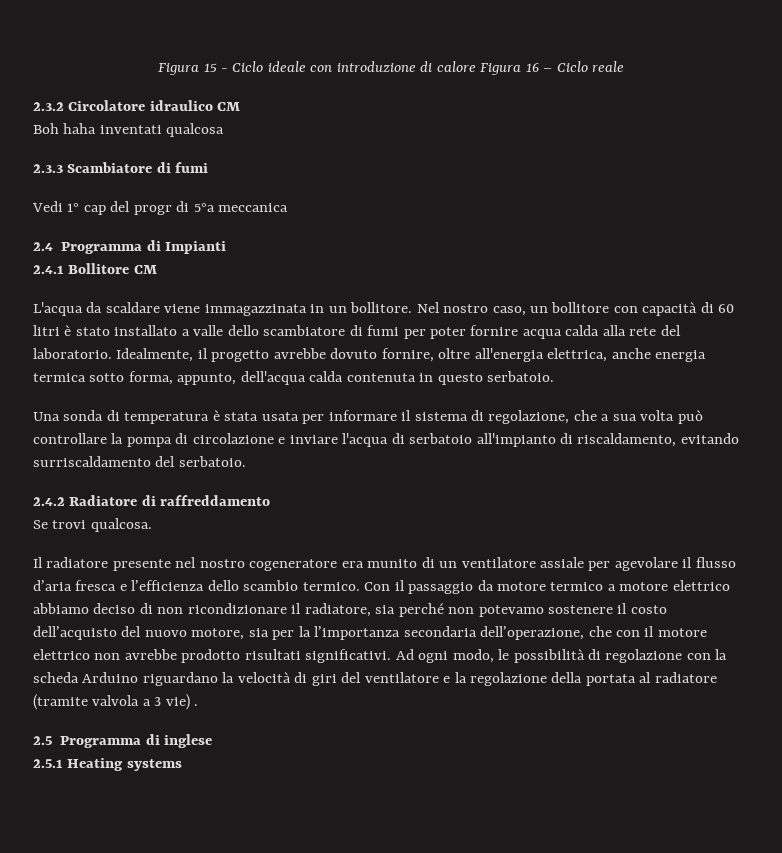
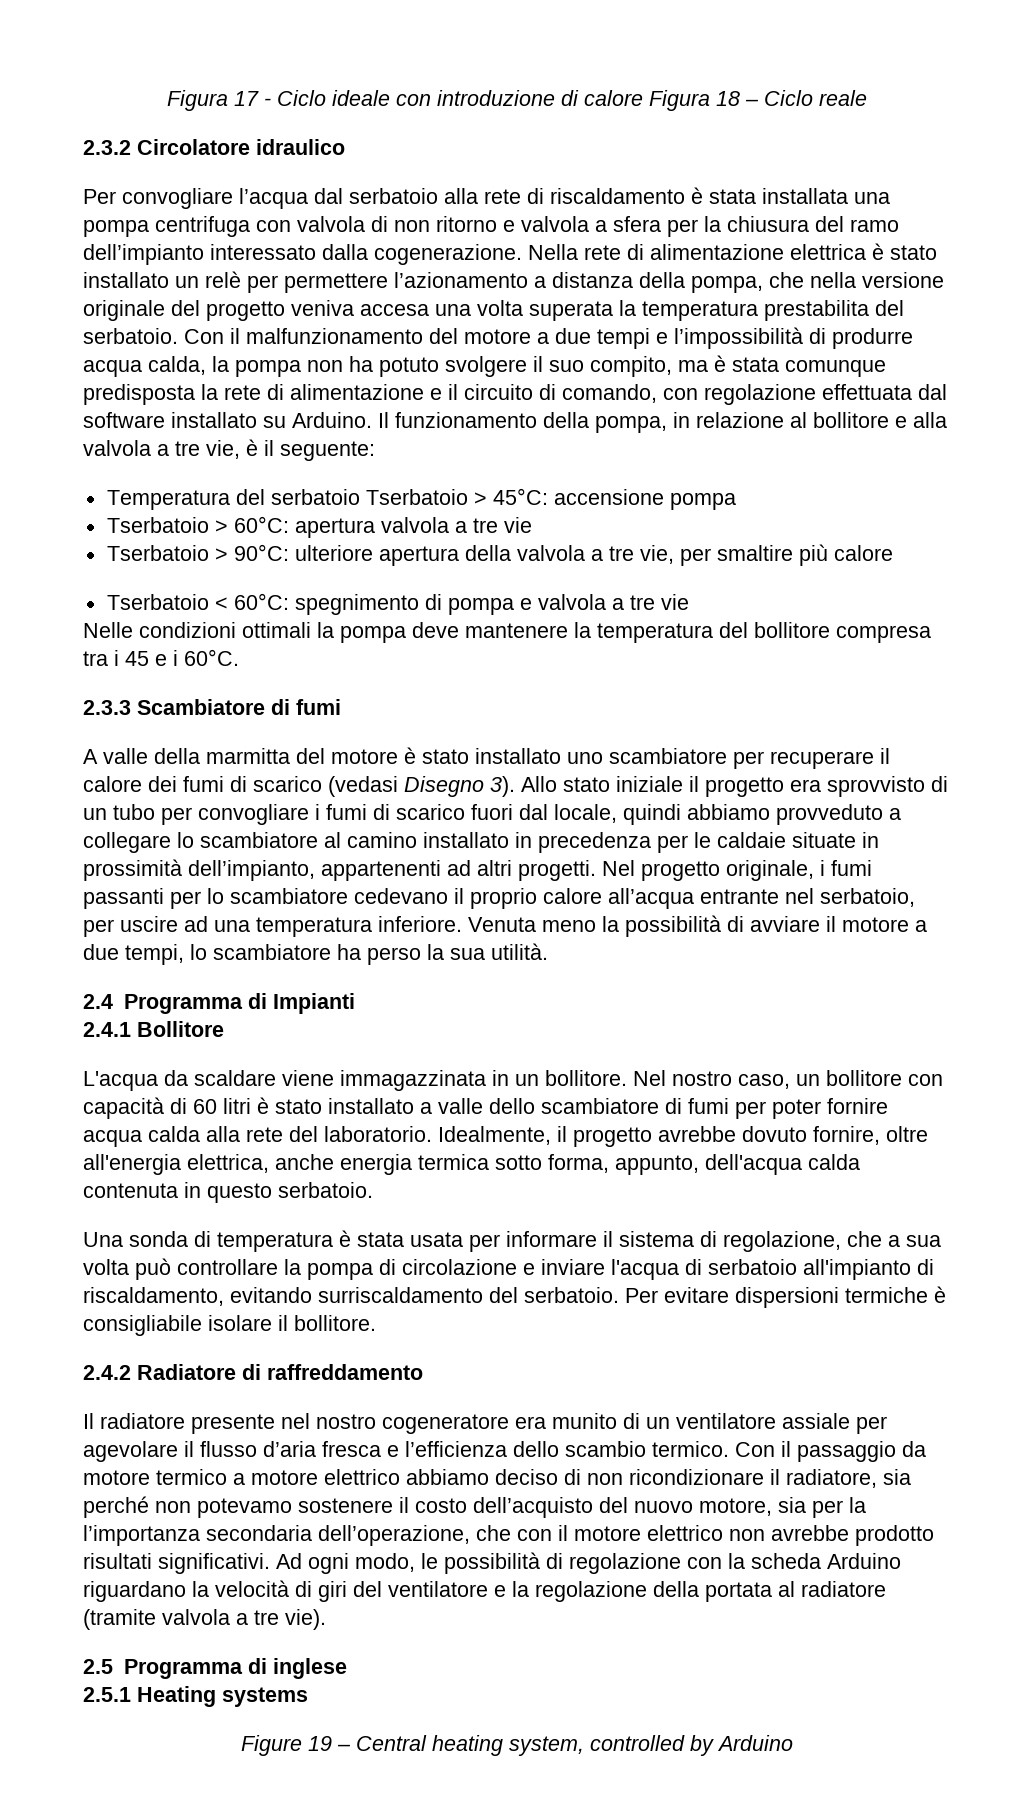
[158,63,217,75] Figura 15 -> [166,90,259,111] Figura 17
[525,63,539,72] 16 -> [715,91,740,106] 18
[217,102,241,111] [33,123,225,137] [33,162,209,173] [32,201,289,215] CM // Boh haha inventati qualcosa // 2.3.3 Scambiatore di fumi // Vedi 1° cap del progr di 5°a meccanica -> [83,187,890,209] [83,216,899,237] [83,243,937,265] [83,271,944,293] [83,300,904,321] [83,327,913,349] [83,355,886,377] [83,384,947,405] [83,412,947,433] [83,439,375,461] [106,488,736,510] [106,516,532,538] [106,544,893,566] [106,593,689,615] [83,622,931,643] [83,649,239,666] [83,699,341,715] [83,747,890,769] [83,776,948,797] [83,804,901,825] [83,832,879,853] [83,859,872,881] [83,888,915,909] [83,915,927,937] [83,943,548,965] // Per convogliare l’acqua dal serbatoio alla rete di riscaldamento è stata installata una pompa centrifuga con valvola di non ritorno e valvola a sfera per la chiusura del ramo dell’impianto interessato dalla cogenerazione. Nella rete di alimentazione elettrica è stato installato un relè per permettere l’azionamento a distanza della pompa, che nella versione originale del progetto veniva accesa una volta superata la temperatura prestabilita del serbatoio. Con il malfunzionamento del motore a due tempi e l’impossibilità di produrre acqua calda, la pompa non ha potuto svolgere il suo compito, ma è stata comunque predisposta la rete di alimentazione e il circuito di comando, con regolazione effettuata dal software installato su Arduino. Il funzionamento della pompa, in relazione al bollitore e alla valvola a tre vie, è il seguente: // Temperatura del serbatoio Tserbatoio > 45°C: accensione pompa // Tserbatoio > 60°C: apertura valvola a tre vie // Tserbatoio > 90°C: ulteriore apertura della valvola a tre vie, per smaltire più calore // Tserbatoio < 60°C: spegnimento di pompa e valvola a tre vie // Nelle condizioni ottimali la pompa deve mantenere la temperatura del bollitore compresa tra i 45 e i 60°C. // 2.3.3 Scambiatore di fumi // A valle della marmitta del motore è stato installato uno scambiatore per recuperare il calore dei fumi di scarico (vedasi Disegno 3). Allo stato iniziale il progetto era sprovvisto di un tubo per convogliare i fumi di scarico fuori dal locale, quindi abbiamo provveduto a collegare lo scambiatore al camino installato in precedenza per le caldaie situate in prossimità dell’impianto, appartenenti ad altri progetti. Nel progetto originale, i fumi passanti per lo scambiatore cedevano il proprio calore all’acqua entrante nel serbatoio, per uscire ad una temperatura inferiore. Venuta meno la possibilità di avviare il motore a due tempi, lo scambiatore ha perso la sua utilità.
[133,265,157,274] CM -> (224, 1029) none
(246, 461) none -> [625,1286,946,1308] [83,1315,376,1336] Per evitare dispersioni termiche è consigliabile isolare il bollitore.
[33,518,152,532] // Se trovi qualcosa. -> (423, 1372) none
[154,694,199,710] 3 vie) . -> [254,1609,326,1630] tre vie).
(182, 765) none -> [240,1735,793,1756] // Figure 19 – Central heating system, controlled by Arduino

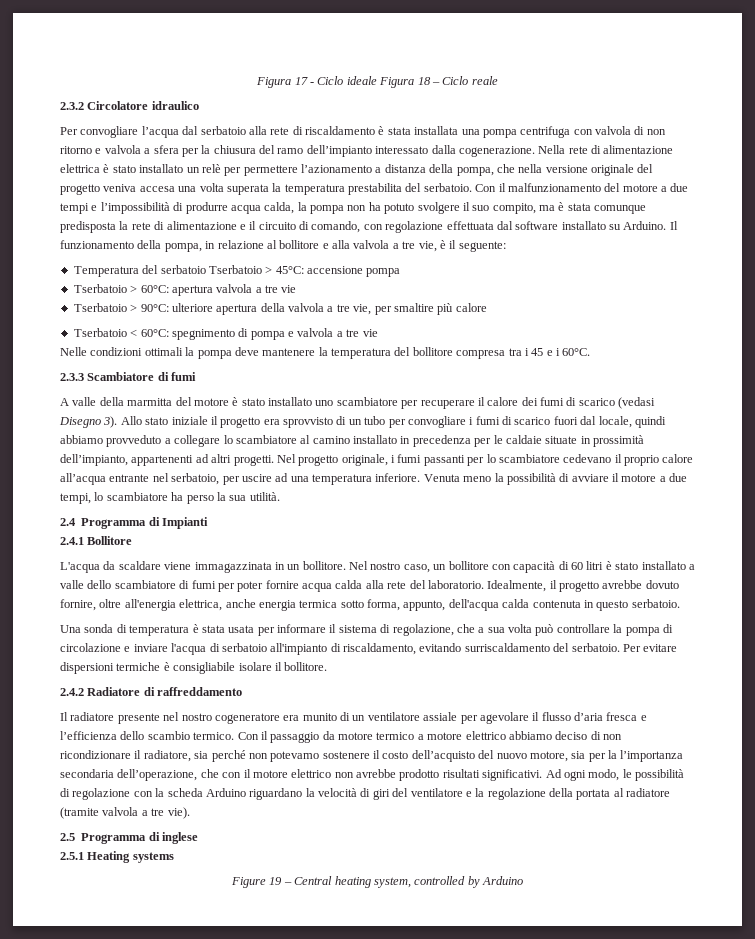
[395,90,643,106] con introduzione di calore -> (377, 80) none

